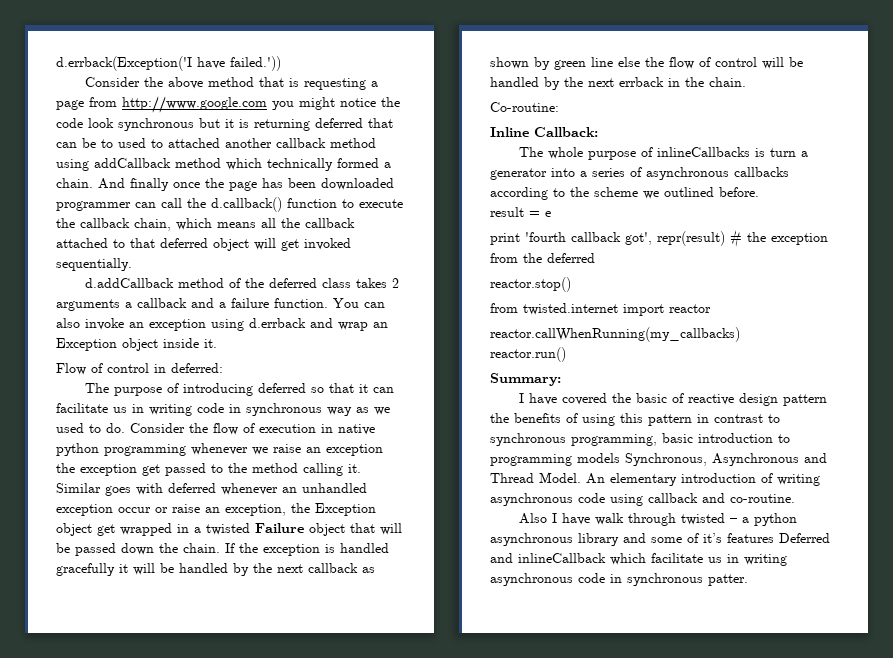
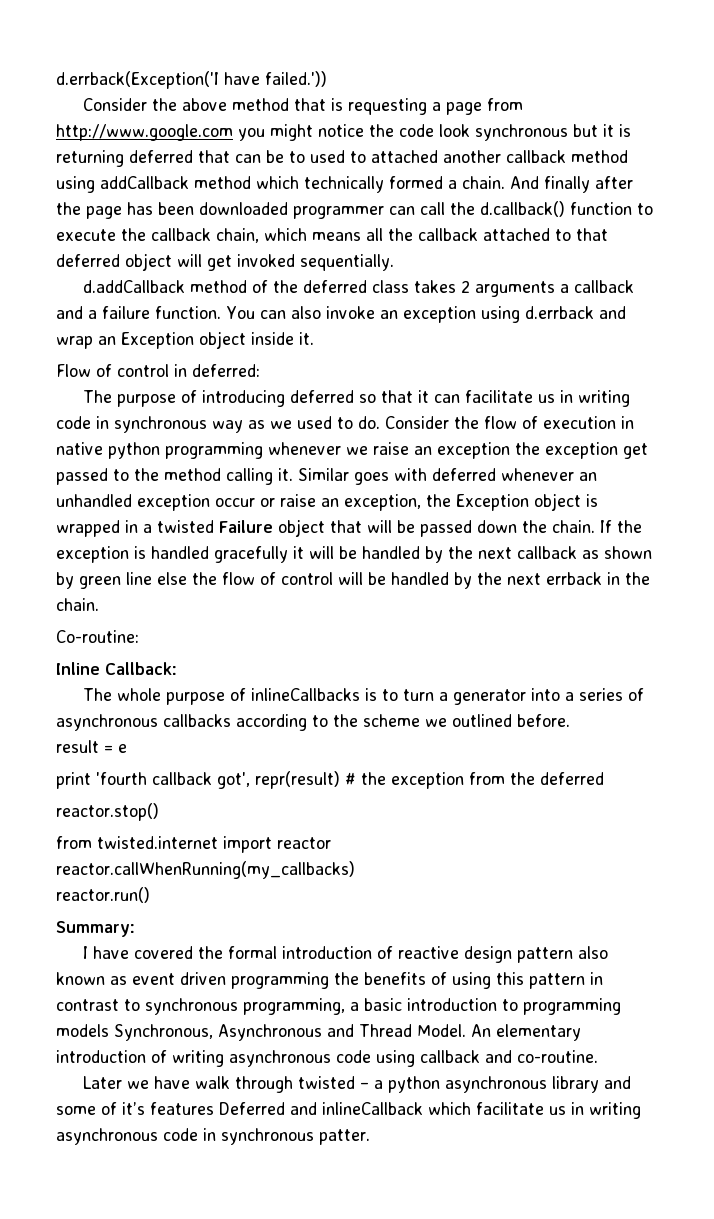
[173,182,200,188] once -> [595,176,633,189] after
[97,524,115,536] get -> [586,494,598,507] is
(766, 152) none -> [381,689,398,701] to
[636,393,668,403] basic -> [227,946,372,959] formal introduction
(828, 400) none -> [577,946,608,959] [56,972,329,989] also known as event driven programming
(657, 440) none -> [350,1002,359,1011] a
[519,513,558,524] Also I -> [82,1076,149,1089] Later we

